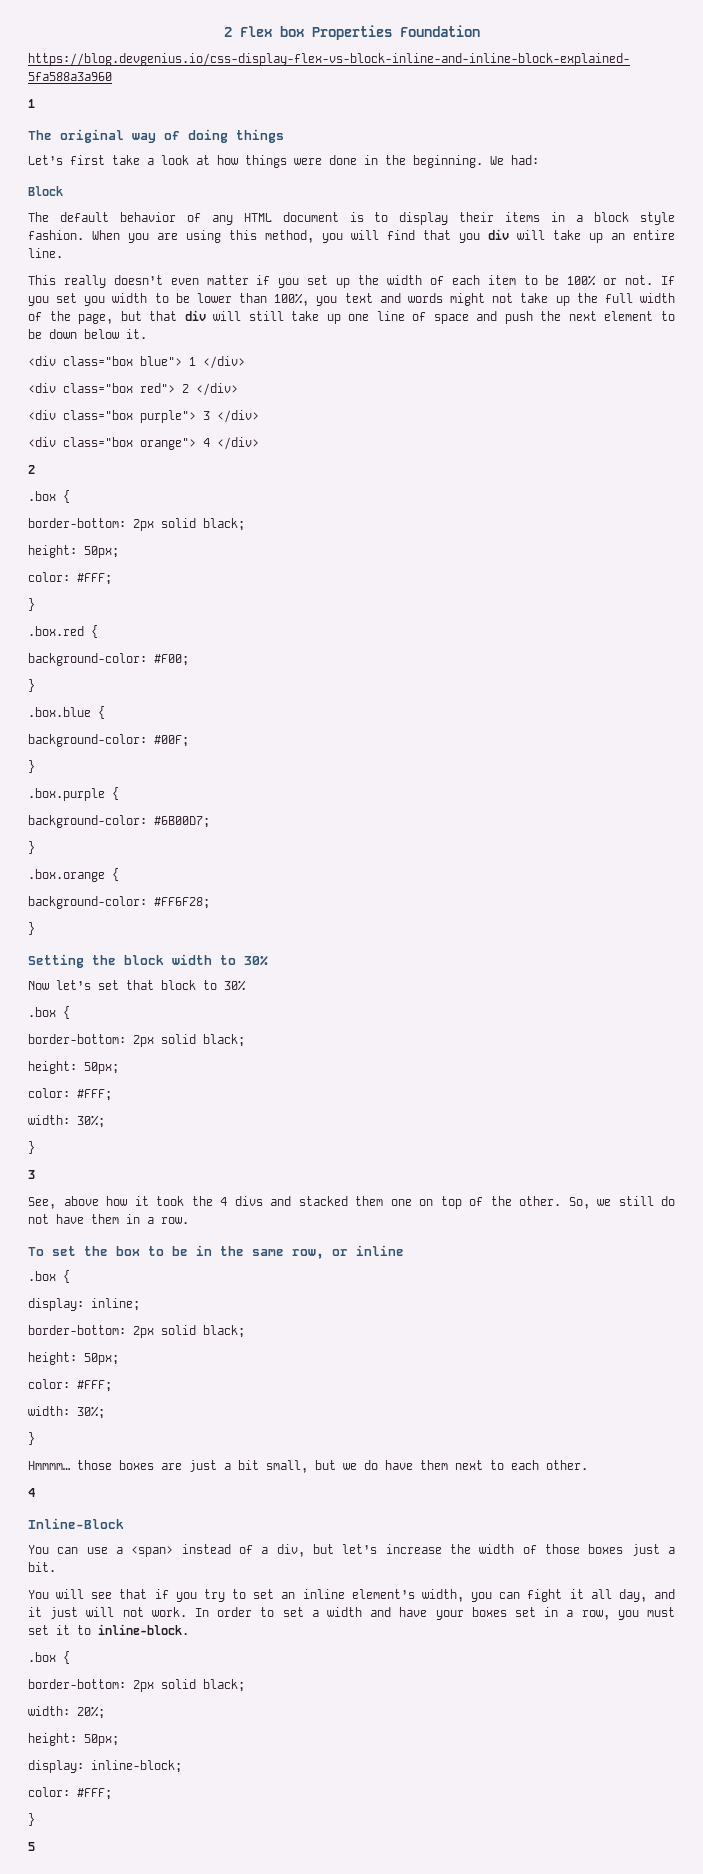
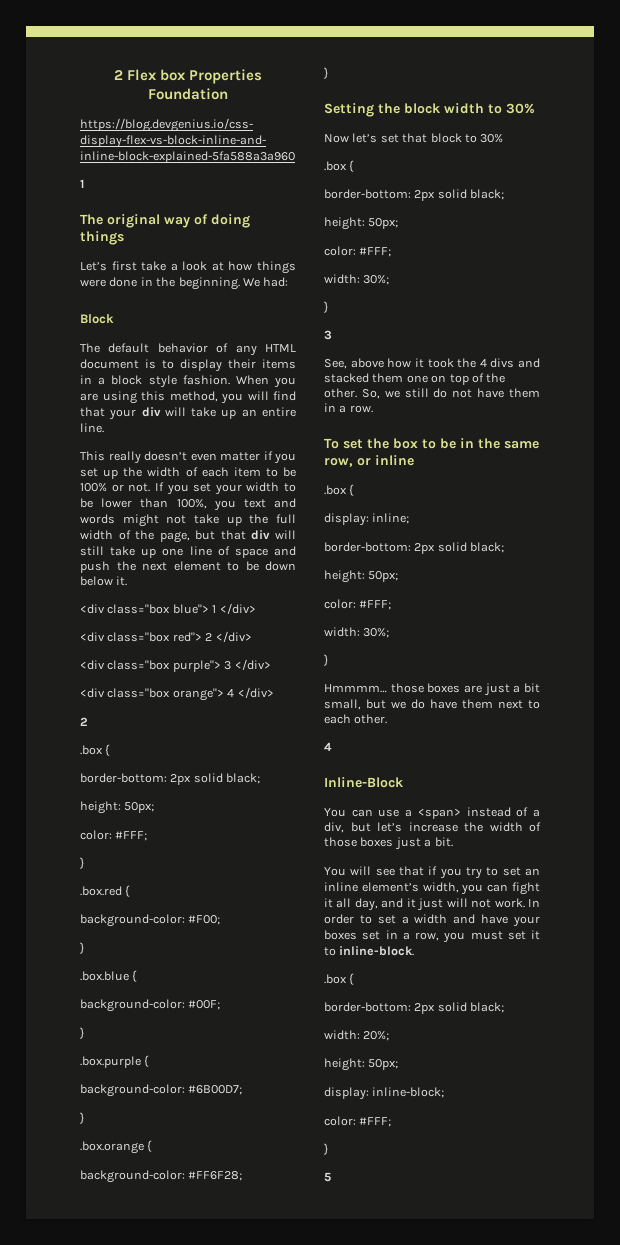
[459,233,480,243] you -> [109,409,137,420] your
[84,296,106,306] you -> [214,484,242,495] your

